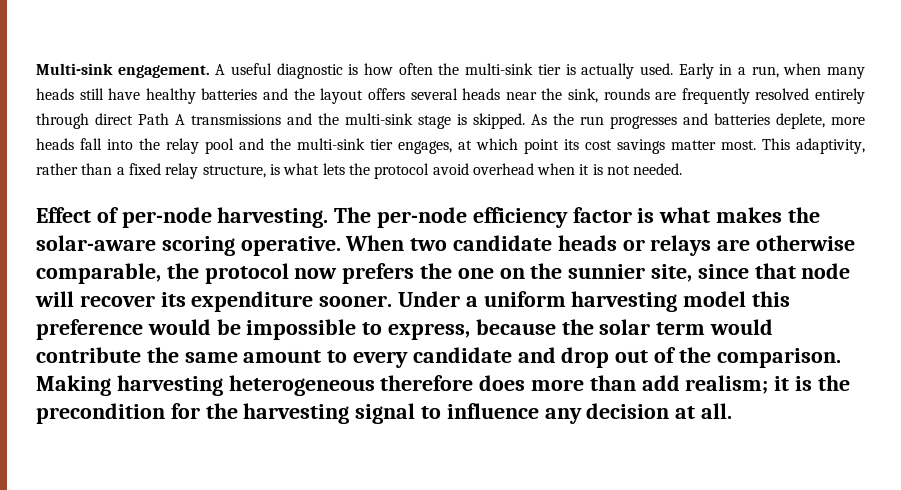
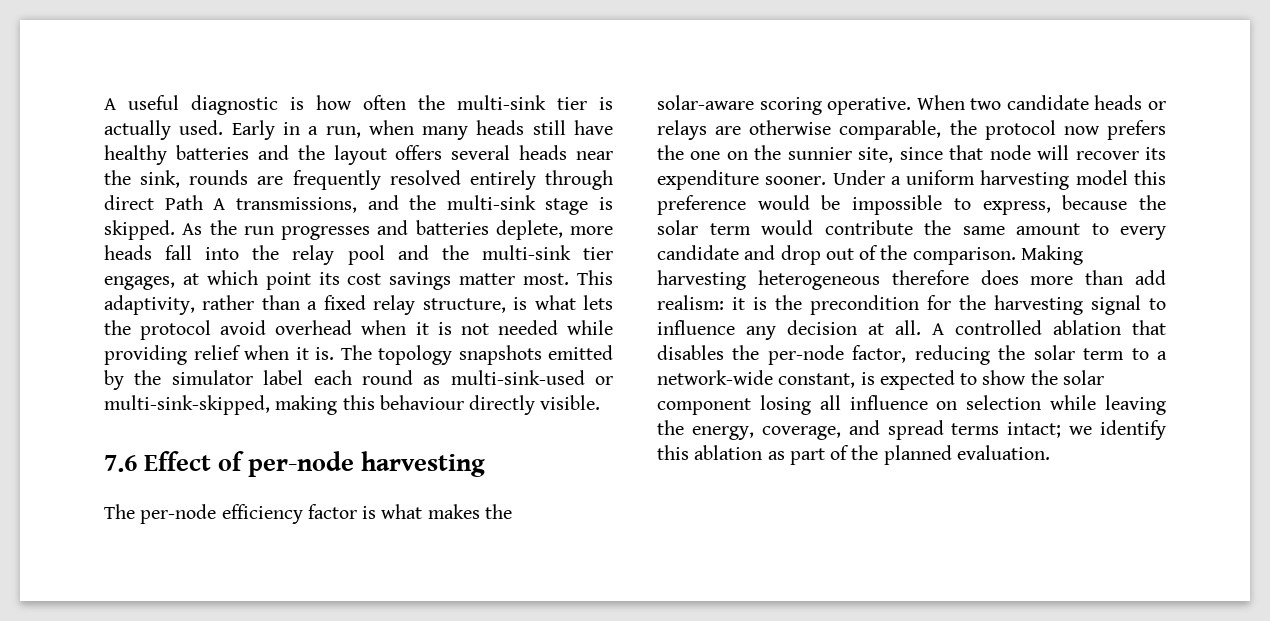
[36,63,210,78] Multi-sink engagement. -> (104, 104) none
[191,114,281,125] transmissions -> [235,197,357,213] transmissions,
[633,163,683,175] needed. // -> [497,320,613,335] [104,345,613,365] [104,370,613,390] [104,395,601,415] [104,455,137,472] needed while providing relief when it is. The topology snapshots emitted by the simulator label each round as multi-sink-used or multi-sink-skipped, making this behaviour directly visible. // 7.6
[217,207,329,228] harvesting. -> [361,451,486,477] harvesting //
[685,375,769,394] realism; -> [657,295,724,310] realism:
(733, 411) none -> [932,320,1166,335] [657,345,1167,365] [657,370,1104,390] [657,395,1166,415] [657,420,1166,440] [657,445,1050,465] A controlled ablation that disables the per-node factor, reducing the solar term to a network-wide constant, is expected to show the solar component losing all influence on selection while leaving the energy, coverage, and spread terms intact; we identify this ablation as part of the planned evaluation.

